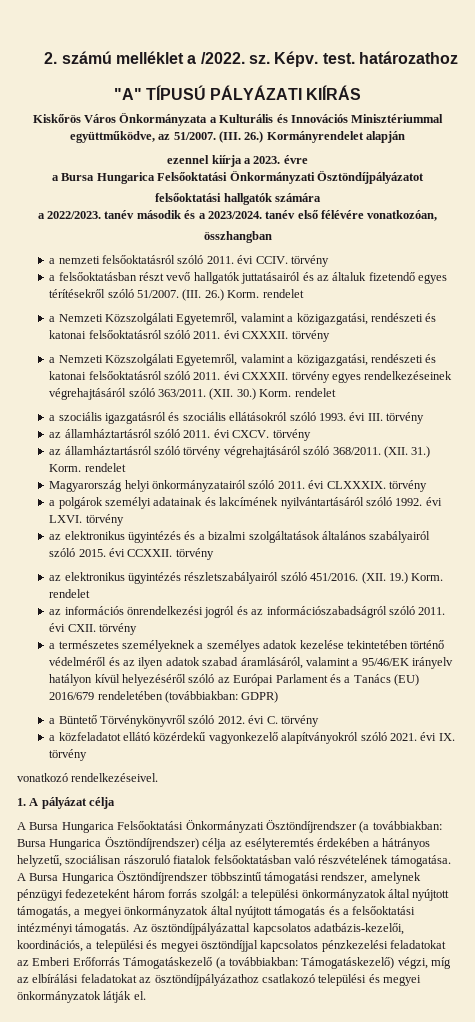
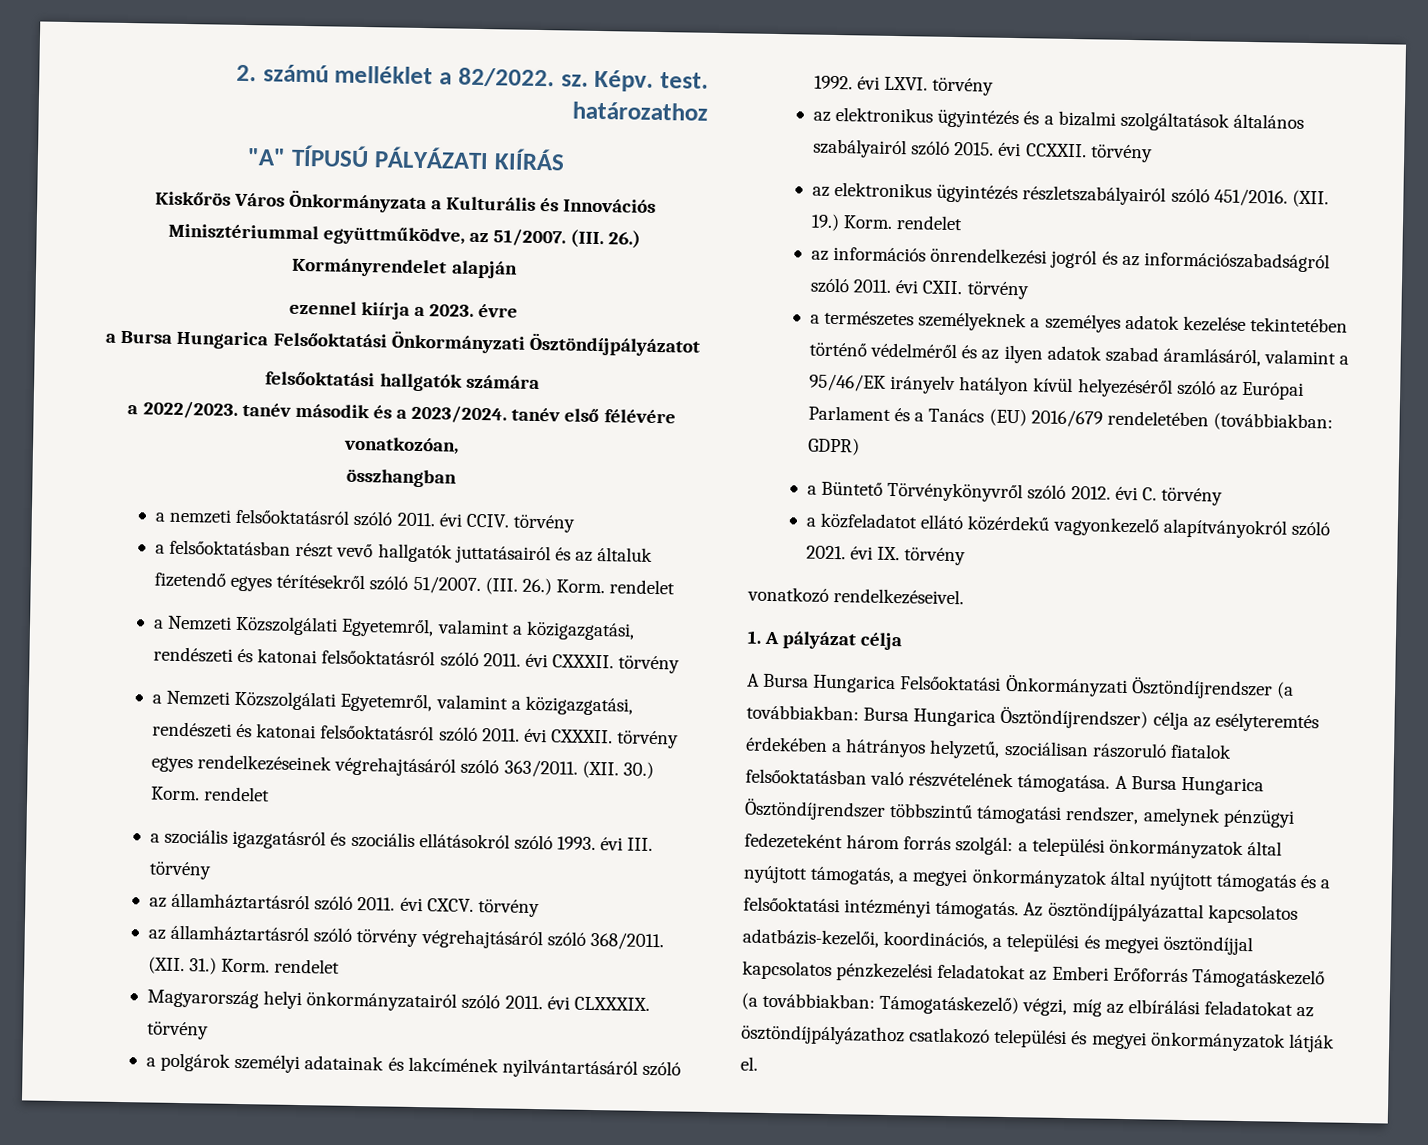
[200,52,245,64] /2022. -> [457,67,555,88] 82/2022.

